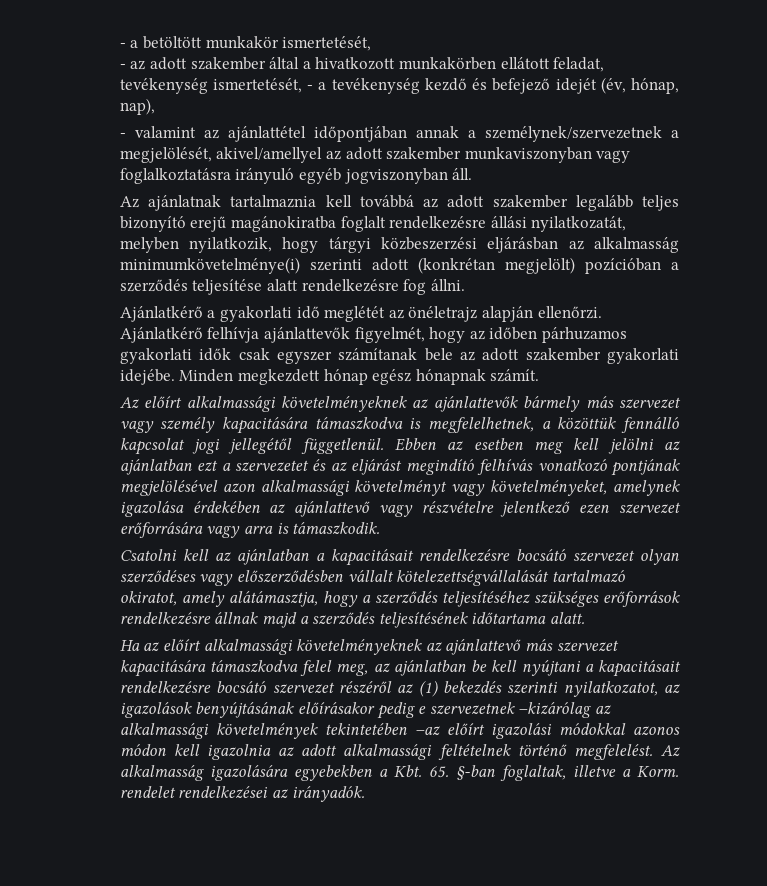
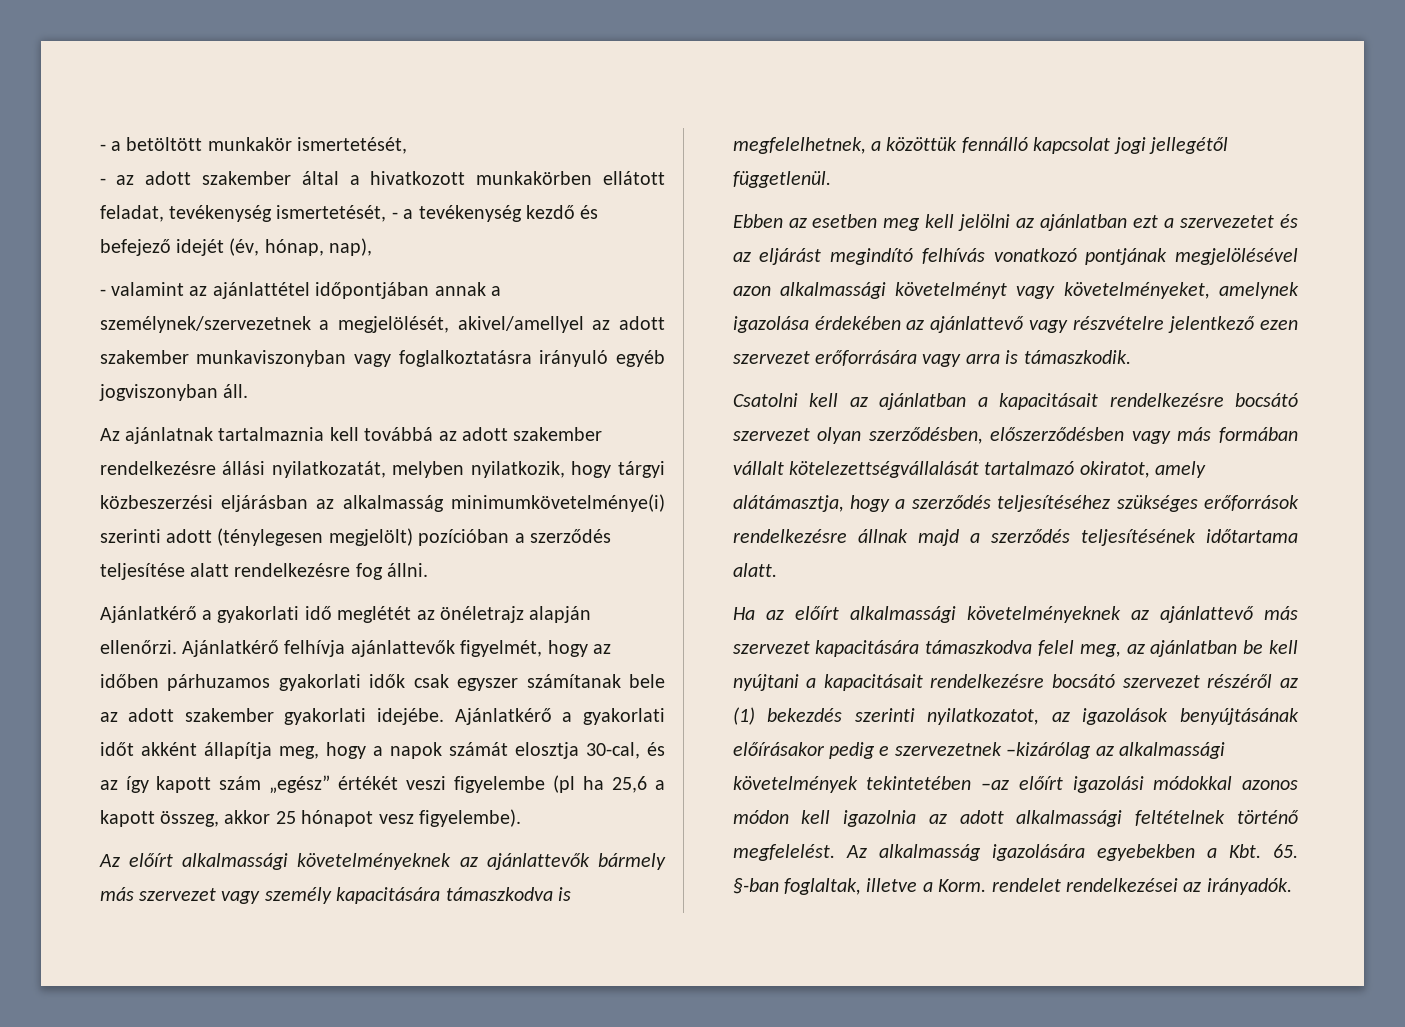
[575,195,679,211] [119,216,386,232] legalább teljes bizonyító erejű magánokiratba foglalt -> (603, 434) none
[417,257,495,274] (konkrétan -> [217,528,324,546] (ténylegesen
[179,369,540,385] Minden megkezdett hónap egész hónapnak számít. -> [454,708,665,725] [99,742,666,759] [99,775,666,794] [99,809,521,827] Ajánlatkérő a gyakorlati időt akként állapítja meg, hogy a napok számát elosztja 30-cal, és az így kapott szám „egész” értékét veszi figyelembe (pl ha 25,6 a kapott összeg, akkor 25 hónapot vesz figyelembe).
(384, 446) none -> (831, 179) //
[119,570,343,586] szerződéses vagy előszerződésben -> [868,427,1298,444] szerződésben, előszerződésben vagy más formában

